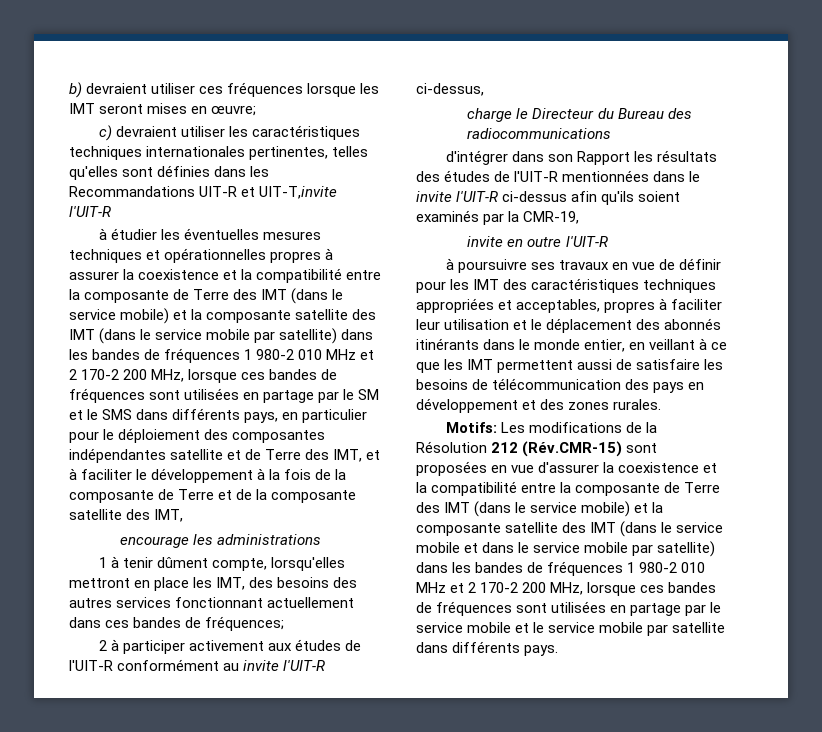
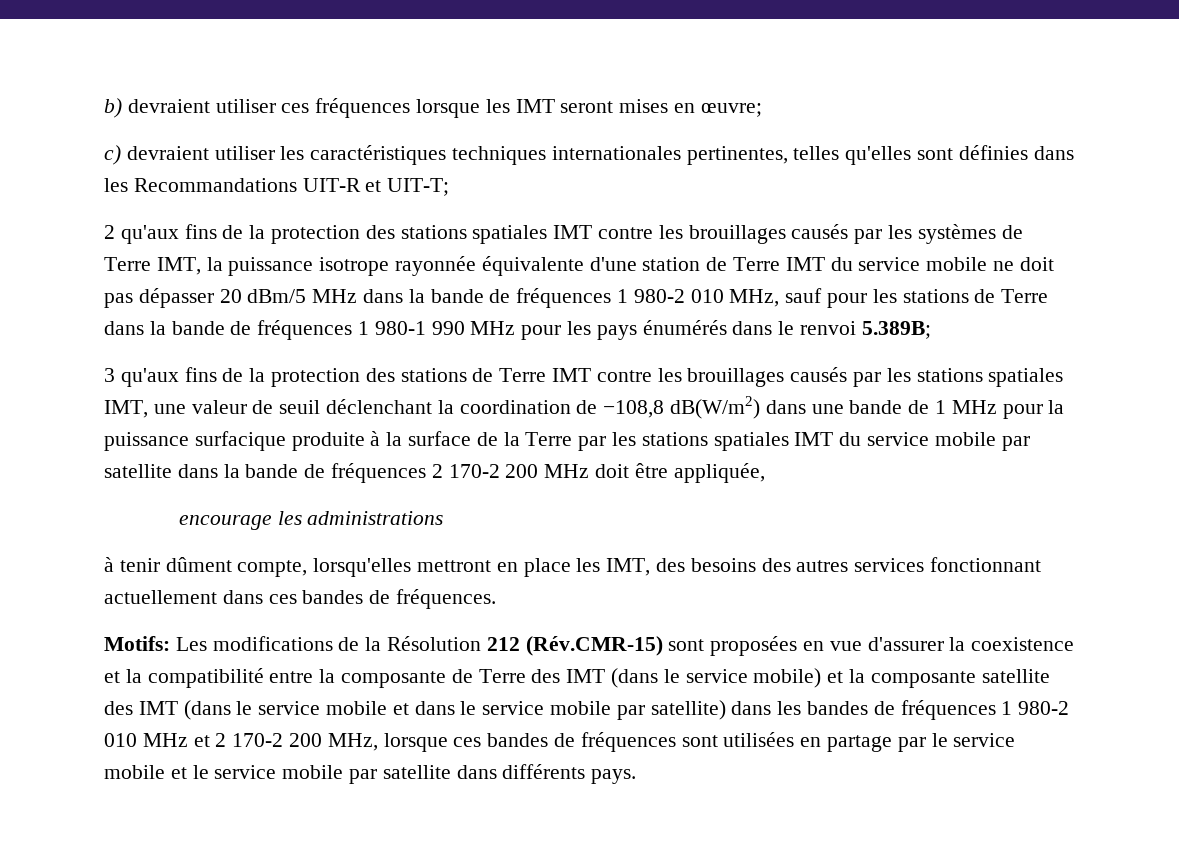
[259,186,338,199] [69,206,111,217] [98,228,321,240] [69,248,334,263] [69,268,382,283] [69,288,344,304] [69,308,377,324] [69,328,374,344] [69,348,375,363] [69,369,338,383] [69,388,380,403] [69,408,368,423] [69,428,326,443] [69,448,381,463] [69,468,347,483] [69,489,357,503] [69,509,184,522] UIT-T,invite l'UIT-R // à étudier les éventuelles mesures techniques et opérationnelles propres à assurer la coexistence et la compatibilité entre la composante de Terre des IMT (dans le service mobile) et la composante satellite des IMT (dans le service mobile par satellite) dans les bandes de fréquences 1 980-2 010 MHz et 2 170-2 200 MHz, lorsque ces bandes de fréquences sont utilisées en partage par le SM et le SMS dans différents pays, en particulier pour le déploiement des composantes indépendantes satellite et de Terre des IMT, et à faciliter le développement à la fois de la composante de Terre et de la composante satellite des IMT, -> [387,178,450,196] [104,224,1023,244] [104,256,1054,276] [104,288,1049,308] [104,320,931,340] [104,367,1064,387] [104,396,1065,419] [104,431,1030,451] [104,463,765,483] UIT-T; // 2 qu'aux fins de la protection des stations spatiales IMT contre les brouillages causés par les systèmes de Terre IMT, la puissance isotrope rayonnée équivalente d'une station de Terre IMT du service mobile ne doit pas dépasser 20 dBm/5 MHz dans la bande de fréquences 1 980-2 010 MHz, sauf pour les stations de Terre dans la bande de fréquences 1 980-1 990 MHz pour les pays énumérés dans le renvoi 5.389B; // 3 qu'aux fins de la protection des stations de Terre IMT contre les brouillages causés par les stations spatiales IMT, une valeur de seuil déclenchant la coordination de −108,8 dB(W/m2) dans une bande de 1 MHz pour la puissance surfacique produite à la surface de la Terre par les stations spatiales IMT du service mobile par satellite dans la bande de fréquences 2 170-2 200 MHz doit être appliquée,
[98,557,107,568] 1 -> (444, 518) none
[205,616,285,631] [98,639,361,654] [69,659,326,671] [416,83,484,96] [467,108,692,122] [467,128,612,139] [445,150,717,165] [416,170,701,182] [416,191,681,205] [416,210,580,225] [467,236,608,247] [445,258,721,273] [416,278,717,293] [416,298,723,313] [416,318,722,333] [416,338,728,352] [416,359,724,373] [416,378,705,393] [416,398,662,413] fréquences; // 2 à participer activement aux études de l'UIT-R conformément au invite l'UIT-R ci-dessus, // charge le Directeur du Bureau des radiocommunications // d'intégrer dans son Rapport les résultats des études de l'UIT-R mentionnées dans le invite l'UIT-R ci-dessus afin qu'ils soient examinés par la CMR-19, // invite en outre l'UIT-R // à poursuivre ses travaux en vue de définir pour les IMT des caractéristiques techniques appropriées et acceptables, propres à faciliter leur utilisation et le déplacement des abonnés itinérants dans le monde entier, en veillant à ce que les IMT permettent aussi de satisfaire les besoins de télécommunication des pays en développement et des zones rurales. -> [396,589,497,609] fréquences.

